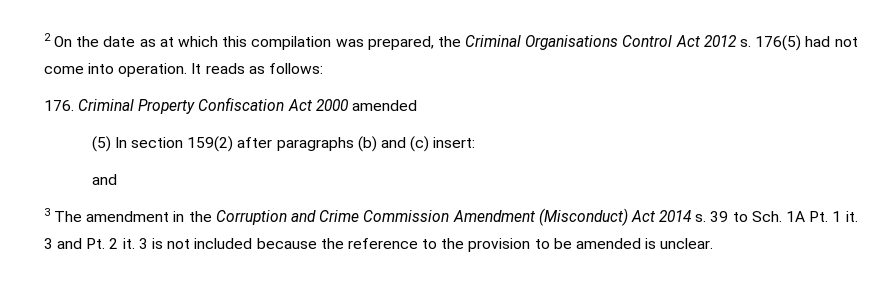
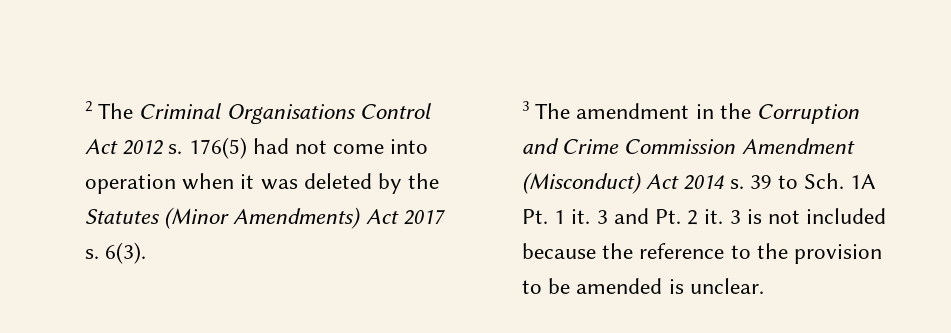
[43,33,461,50] 2 On the date as at which this compilation was prepared, the -> [84,101,134,119] 2 The
[118,63,323,77] [43,97,417,114] [91,136,476,152] [91,174,117,185] operation. It reads as follows: // 176. Criminal Property Confiscation Act 2000 amended // (5) In section 159(2) after paragraphs (b) and (c) insert: // and -> [84,173,440,194] [84,207,445,229] [84,242,147,264] operation when it was deleted by the Statutes (Minor Amendments) Act 2017 s. 6(3).

